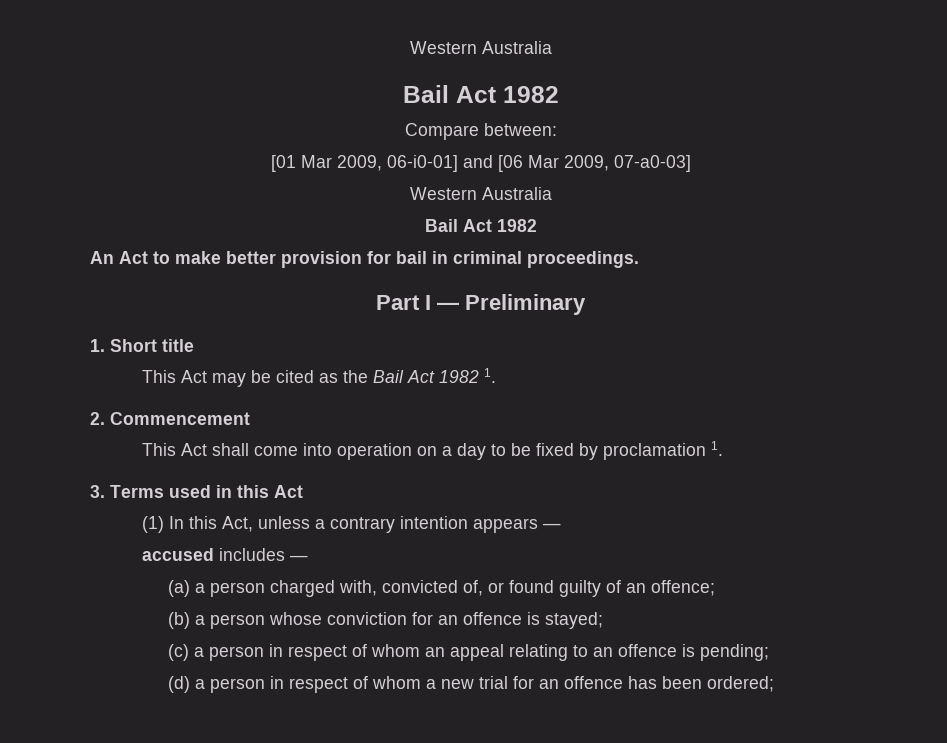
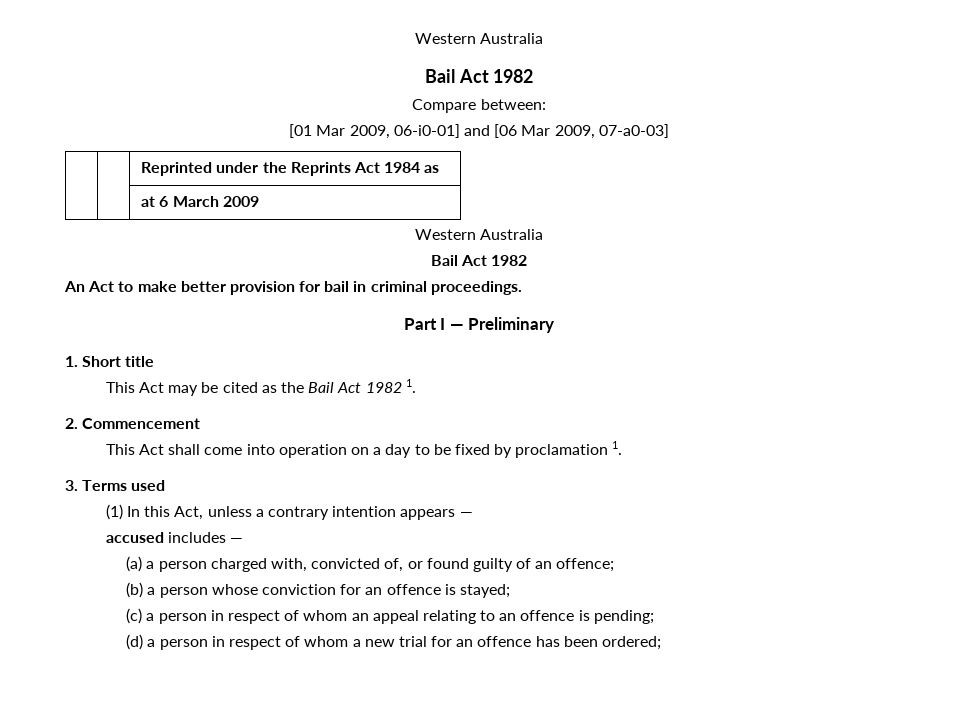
(691, 163) none -> [141,162,440,176] [141,196,259,207] // | | Reprinted under the Reprints Act 1984 as // | | at 6 March 2009
[216,485,303,498] in this Act -> (166, 485) none

